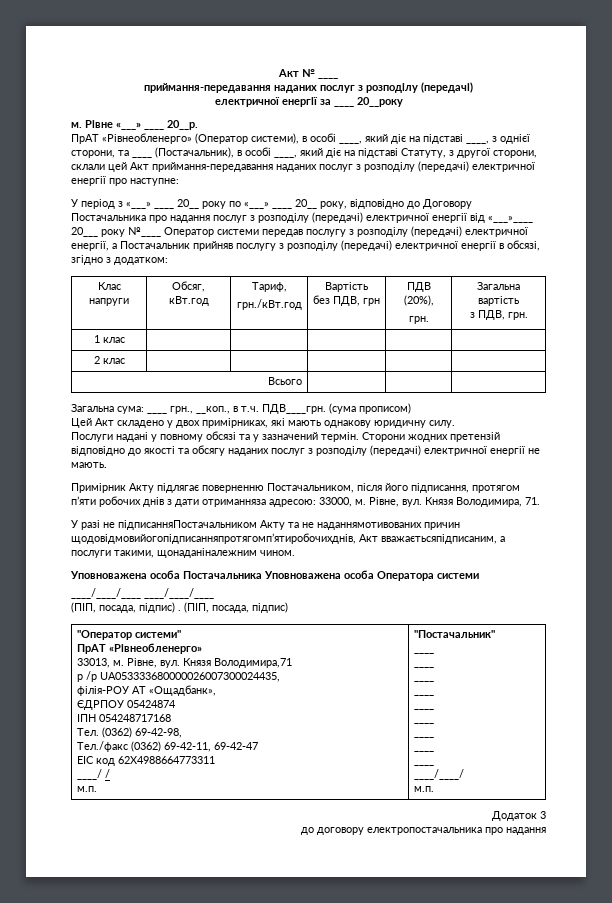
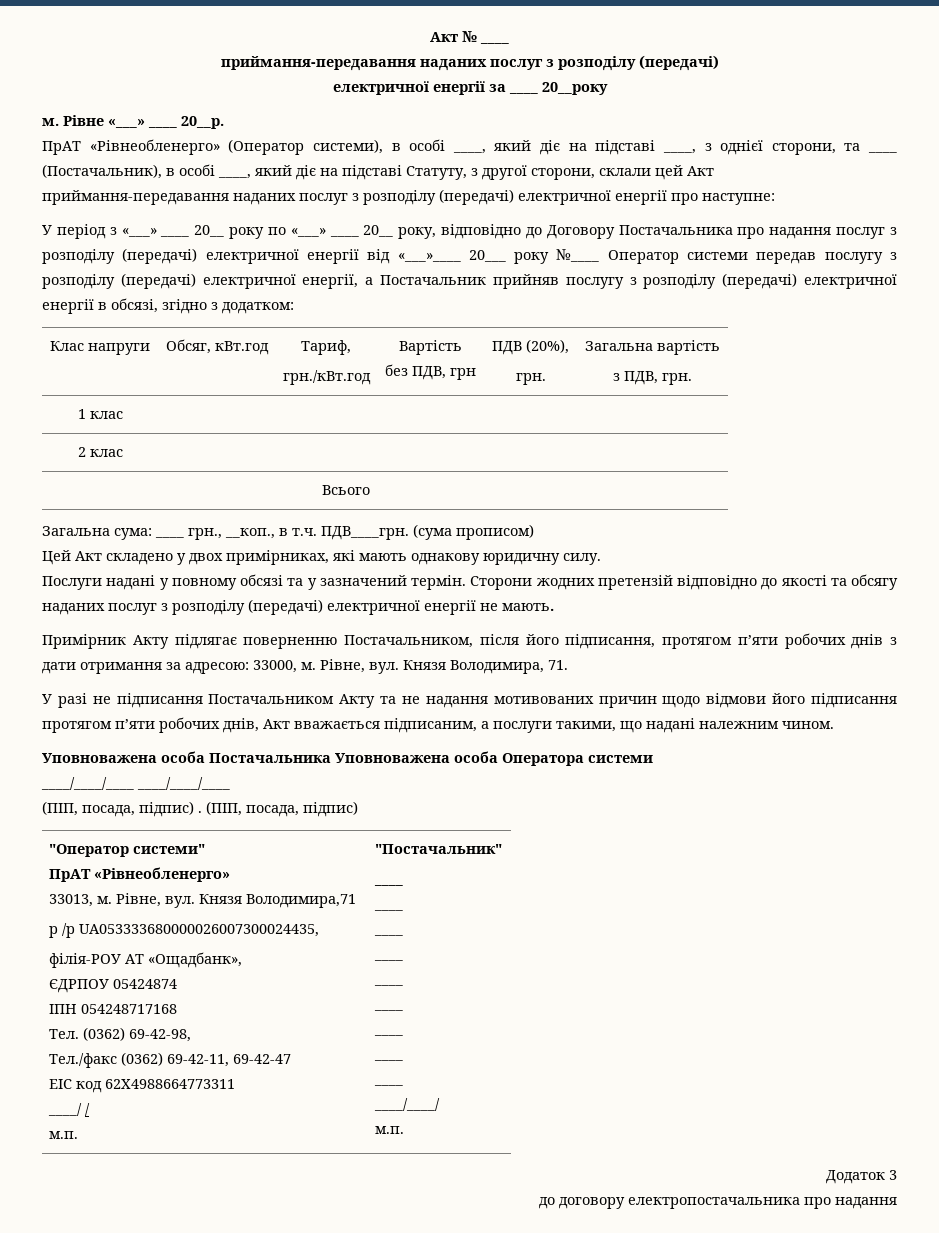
[202,499,266,507] отриманняза -> [80,662,181,674] отримання за
[118,520,257,530] підписанняПостачальником -> [116,693,335,708] підписання Постачальником
[317,522,460,530] [71,533,505,544] [71,548,257,558] наданнямотивованих причин щодовідмовийогопідписанняпротягомп’ятиробочихднів, Акт вважаєтьсяпідписаним, а послуги такими, щонаданіналежним -> [425,693,897,708] [42,717,779,733] надання мотивованих причин щодо відмови його підписання протягом п’яти робочих днів, Акт вважається підписаним, а послуги такими, що надані належним

